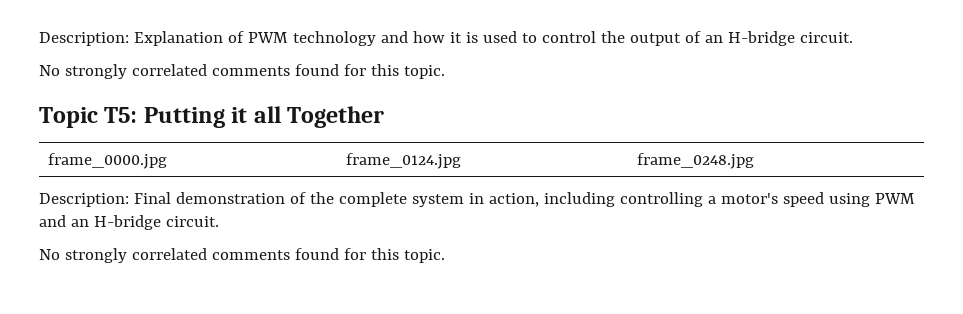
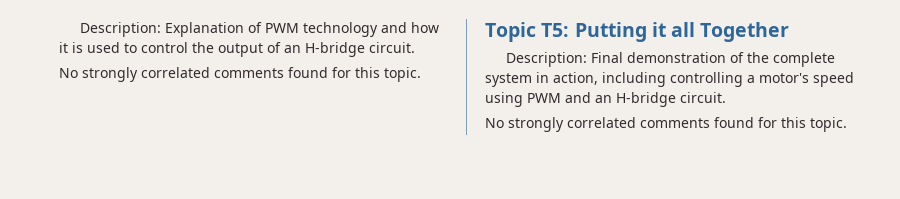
[48,153,168,169] [346,153,462,169] [637,153,755,169] // frame_0000.jpg | frame_0124.jpg | frame_0248.jpg -> (790, 32) none

